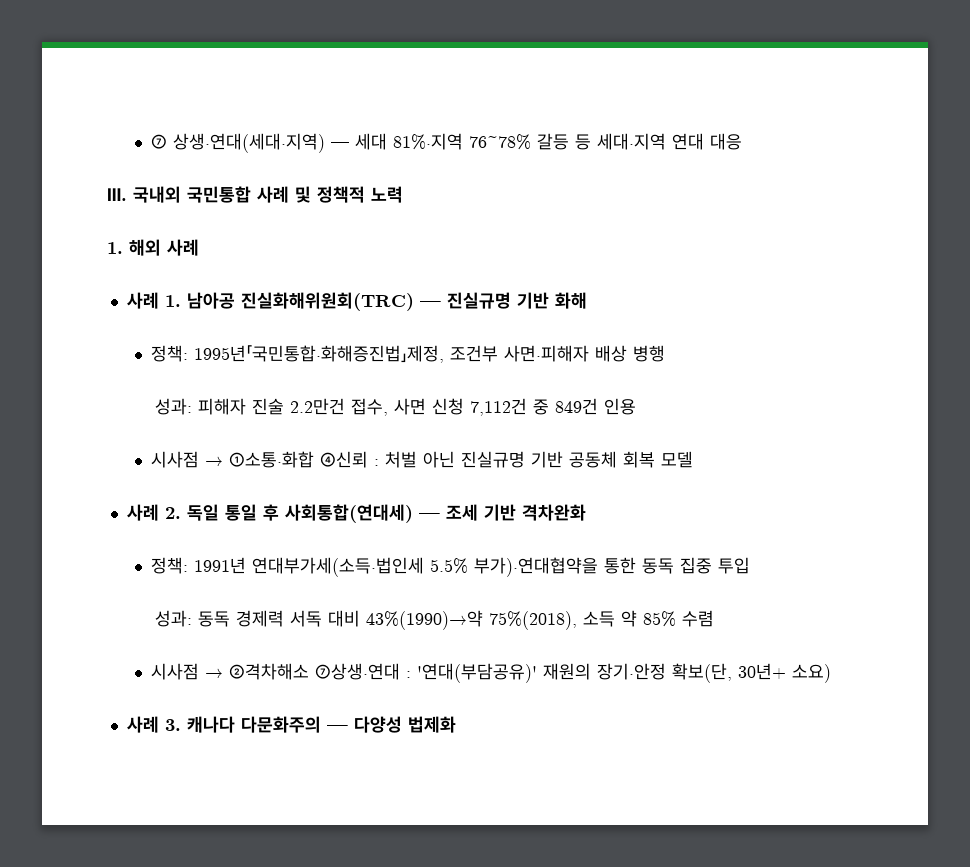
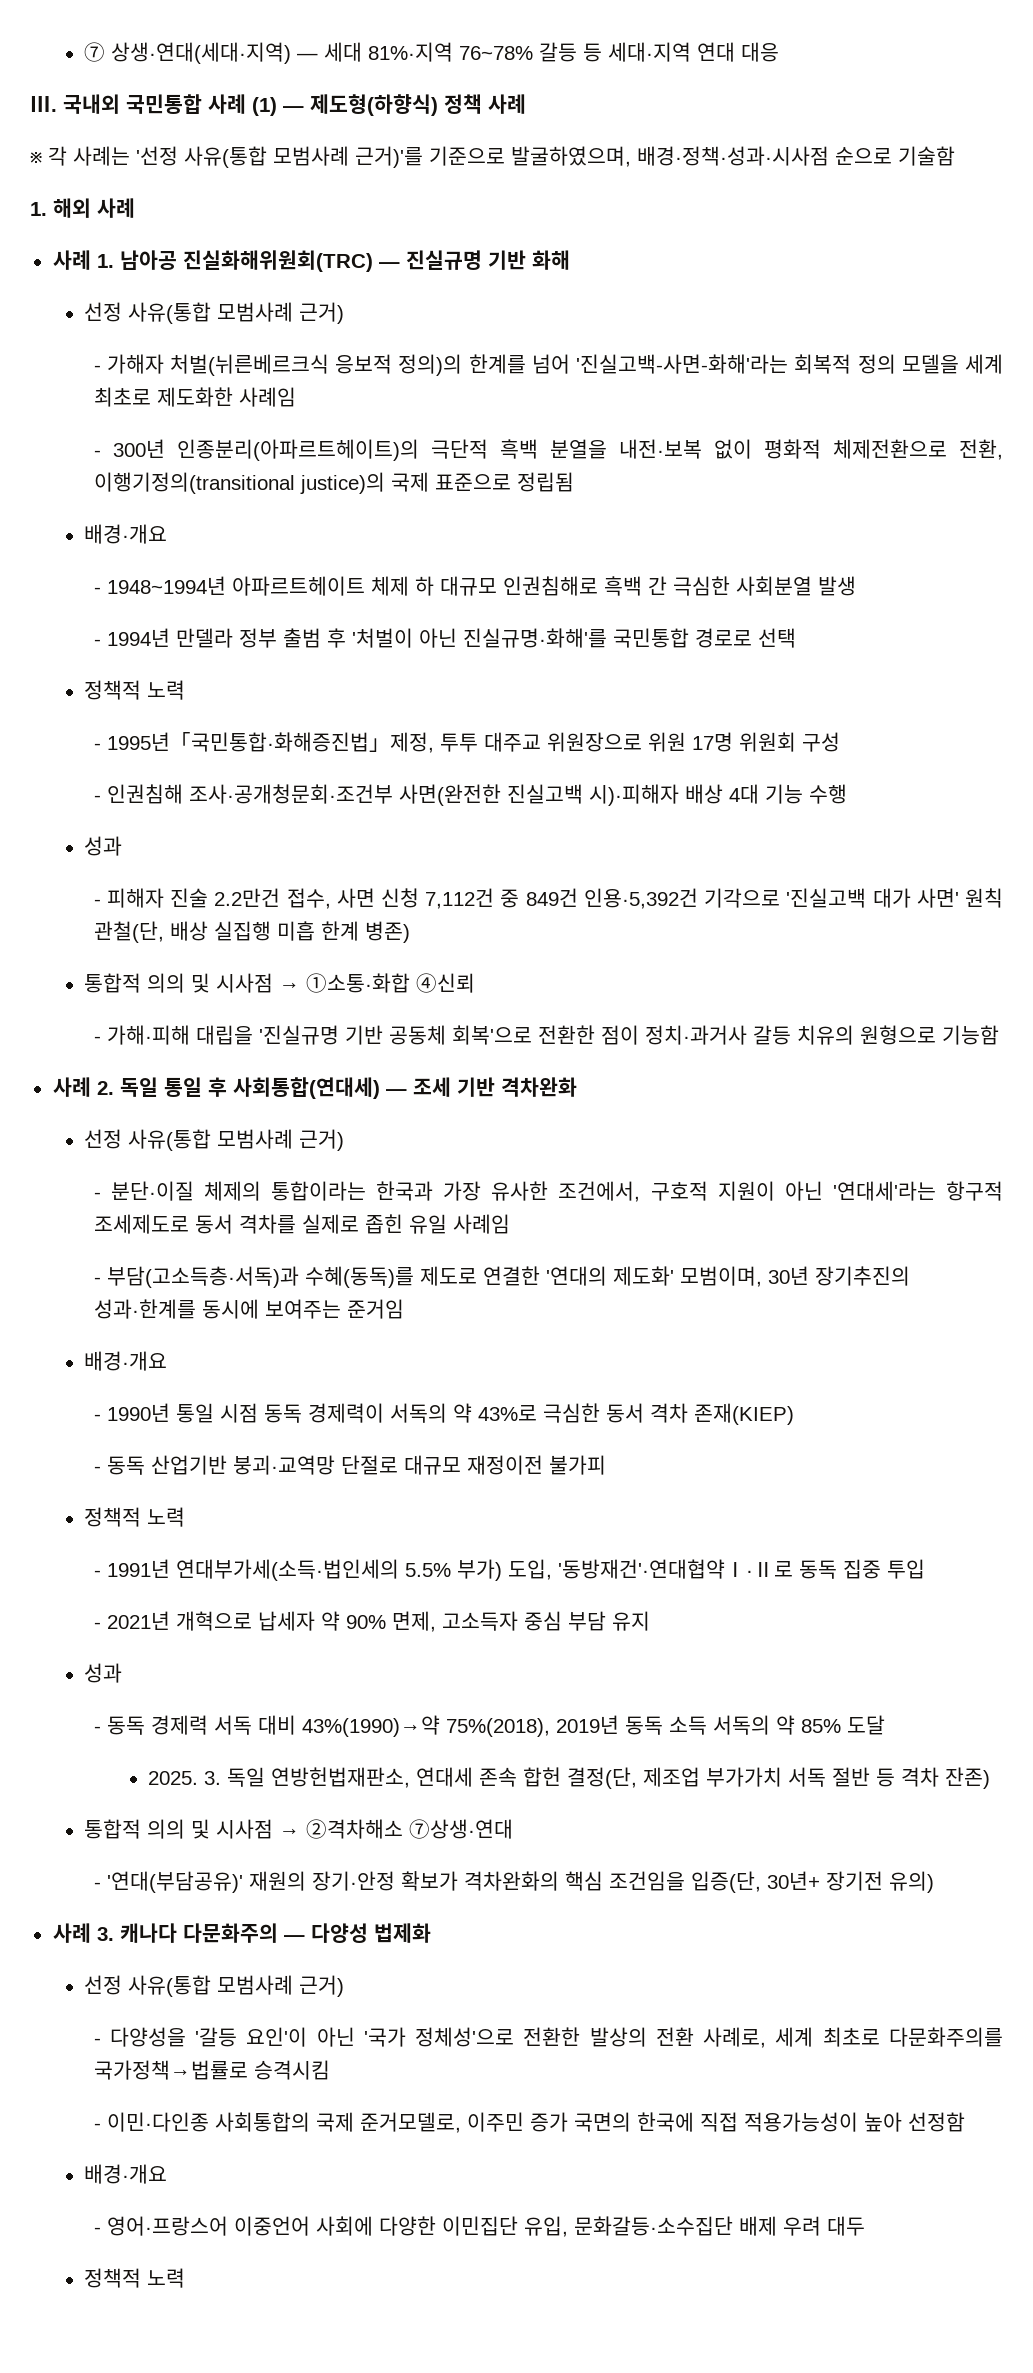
[295,186,403,203] 및 정책적 노력 -> [252,94,526,116] [30,146,955,168] (1) — 제도형(하향식) 정책 사례 // ※ 각 사례는 '선정 사유(통합 모범사례 근거)'를 기준으로 발굴하였으며, 배경·정책·성과·시사점 순으로 기술함
[150,345,665,363] [154,398,192,415] 정책: 1995년「국민통합·화해증진법」제정, 조건부 사면·피해자 배상 병행 // 성과: -> [84,302,345,324] [93,354,1003,376] [93,387,296,407] [93,439,1003,461] [93,472,574,494] [84,524,168,544] [93,576,856,596] [93,628,796,648] [84,680,186,700] [93,732,840,753] [93,784,847,806] [84,836,123,856] [93,899,101,906] 선정 사유(통합 모범사례 근거) // - 가해자 처벌(뉘른베르크식 응보적 정의)의 한계를 넘어 '진실고백-사면-화해'라는 회복적 정의 모델을 세계 최초로 제도화한 사례임 // - 300년 인종분리(아파르트헤이트)의 극단적 흑백 분열을 내전·보복 없이 평화적 체제전환으로 전환, 이행기정의(transitional justice)의 국제 표준으로 정립됨 // 배경·개요 // - 1948~1994년 아파르트헤이트 체제 하 대규모 인권침해로 흑백 간 극심한 사회분열 발생 // - 1994년 만델라 정부 출범 후 '처벌이 아닌 진실규명·화해'를 국민통합 경로로 선택 // 정책적 노력 // - 1995년「국민통합·화해증진법」제정, 투투 대주교 위원장으로 위원 17명 위원회 구성 // - 인권침해 조사·공개청문회·조건부 사면(완전한 진실고백 시)·피해자 배상 4대 기능 수행 // 성과 // -
[603,398,636,415] [150,451,693,468] 인용 // 시사점 → ①소통·화합 ④신뢰 : 처벌 아닌 진실규명 기반 공동체 회복 모델 -> [583,888,1004,909] [93,921,410,943] [84,973,476,993] [93,1025,999,1045] 인용·5,392건 기각으로 '진실고백 대가 사면' 원칙 관철(단, 배상 실집행 미흡 한계 병존) // 통합적 의의 및 시사점 → ①소통·화합 ④신뢰 // - 가해·피해 대립을 '진실규명 기반 공동체 회복'으로 전환한 점이 정치·과거사 갈등 치유의 원형으로 기능함
[150,557,750,577] [154,610,192,627] 정책: 1991년 연대부가세(소득·법인세 5.5% 부가)·연대협약을 통한 동독 집중 투입 // 성과: -> [84,1129,345,1151] [93,1181,1003,1202] [93,1214,510,1234] [93,1266,910,1288] [93,1299,404,1319] [84,1351,168,1371] [93,1403,794,1425] [93,1455,606,1475] [84,1507,186,1527] [93,1559,925,1581] [93,1611,650,1632] [84,1663,123,1683] [93,1726,101,1733] 선정 사유(통합 모범사례 근거) // - 분단·이질 체제의 통합이라는 한국과 가장 유사한 조건에서, 구호적 지원이 아닌 '연대세'라는 항구적 조세제도로 동서 격차를 실제로 좁힌 유일 사례임 // - 부담(고소득층·서독)과 수혜(동독)를 제도로 연결한 '연대의 제도화' 모범이며, 30년 장기추진의 성과·한계를 동시에 보여주는 준거임 // 배경·개요 // - 1990년 통일 시점 동독 경제력이 서독의 약 43%로 극심한 동서 격차 존재(KIEP) // - 동독 산업기반 붕괴·교역망 단절로 대규모 재정이전 불가피 // 정책적 노력 // - 1991년 연대부가세(소득·법인세의 5.5% 부가) 도입, '동방재건'·연대협약Ⅰ·Ⅱ로 동독 집중 투입 // - 2021년 개혁으로 납세자 약 90% 면제, 고소득자 중심 부담 유지 // 성과 // -
[582,610,714,627] 소득 약 85% 수렴 // -> [555,1715,885,1735] [147,1767,990,1789] [84,1819,211,1839] 2019년 동독 소득 서독의 약 85% 도달 // 2025. 3. 독일 연방헌법재판소, 연대세 존속 합헌 결정(단, 제조업 부가가치 서독 절반 등 격차 잔존) // 통합적 의의 및
[405,671,411,678] : -> [93,1882,101,1889] // -
[671,663,831,683] 확보(단, 30년+ 소요) -> [400,1871,934,1893] 확보가 격차완화의 핵심 조건임을 입증(단, 30년+ 장기전 유의)
(456, 724) none -> [84,1975,345,1997] [93,2027,1004,2048] [93,2060,330,2080] [93,2112,965,2133] [84,2164,168,2184] [93,2216,865,2237] [84,2268,186,2288] // 선정 사유(통합 모범사례 근거) // - 다양성을 '갈등 요인'이 아닌 '국가 정체성'으로 전환한 발상의 전환 사례로, 세계 최초로 다문화주의를 국가정책→법률로 승격시킴 // - 이민·다인종 사회통합의 국제 준거모델로, 이주민 증가 국면의 한국에 직접 적용가능성이 높아 선정함 // 배경·개요 // - 영어·프랑스어 이중언어 사회에 다양한 이민집단 유입, 문화갈등·소수집단 배제 우려 대두 // 정책적 노력

